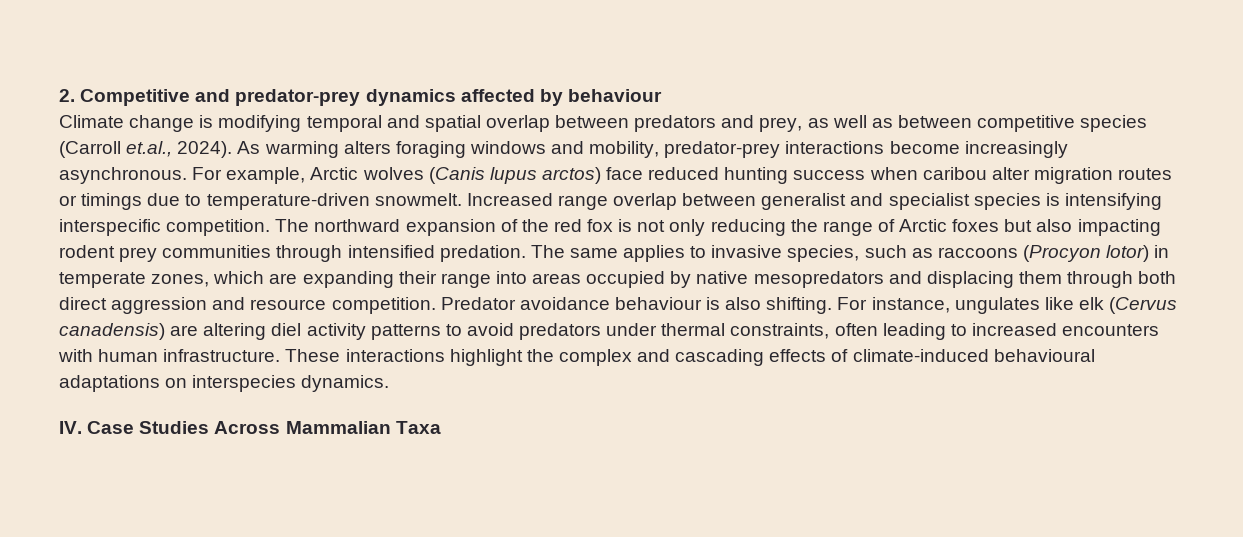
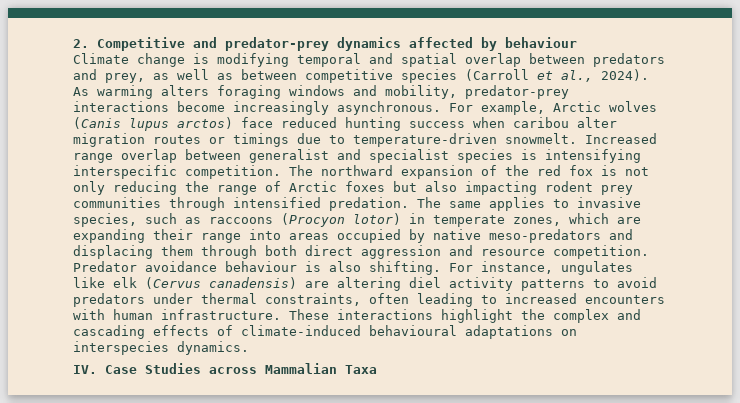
[126,141,173,157] et.al., -> [537,70,593,82] et al.,
[753,271,884,288] mesopredators -> [489,229,601,243] meso-predators
[214,421,281,434] Across -> [209,367,257,374] across

